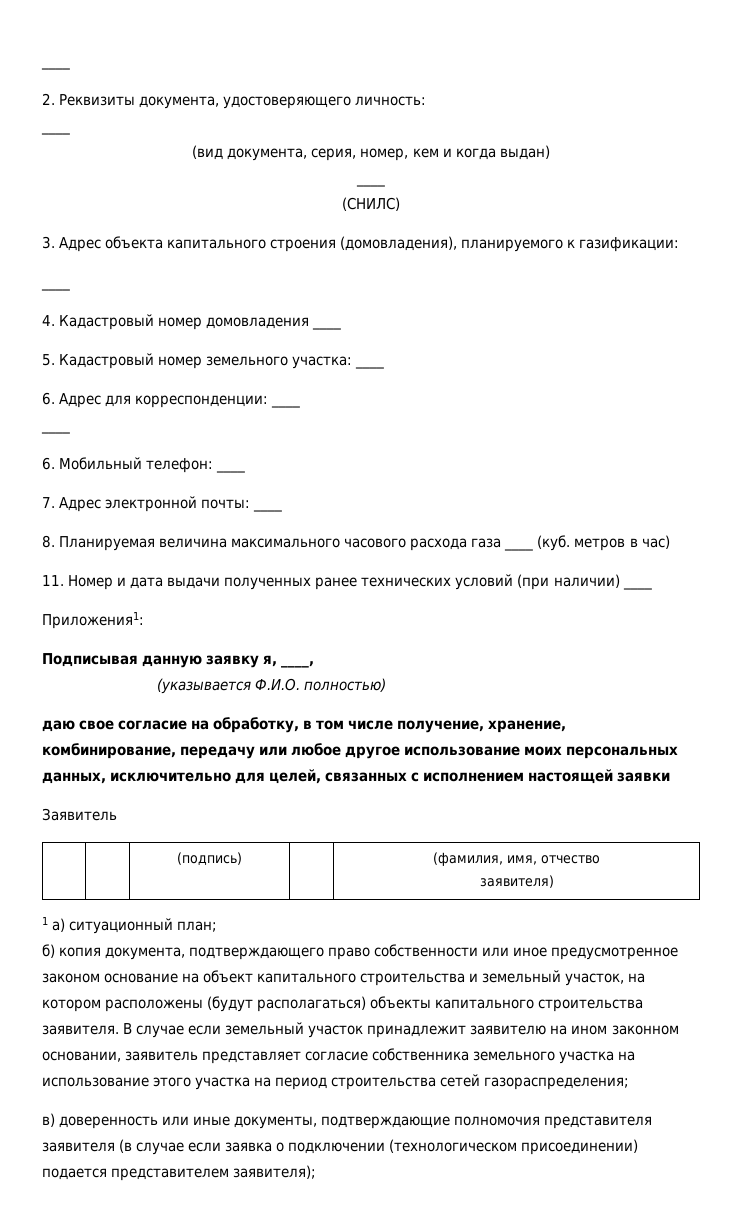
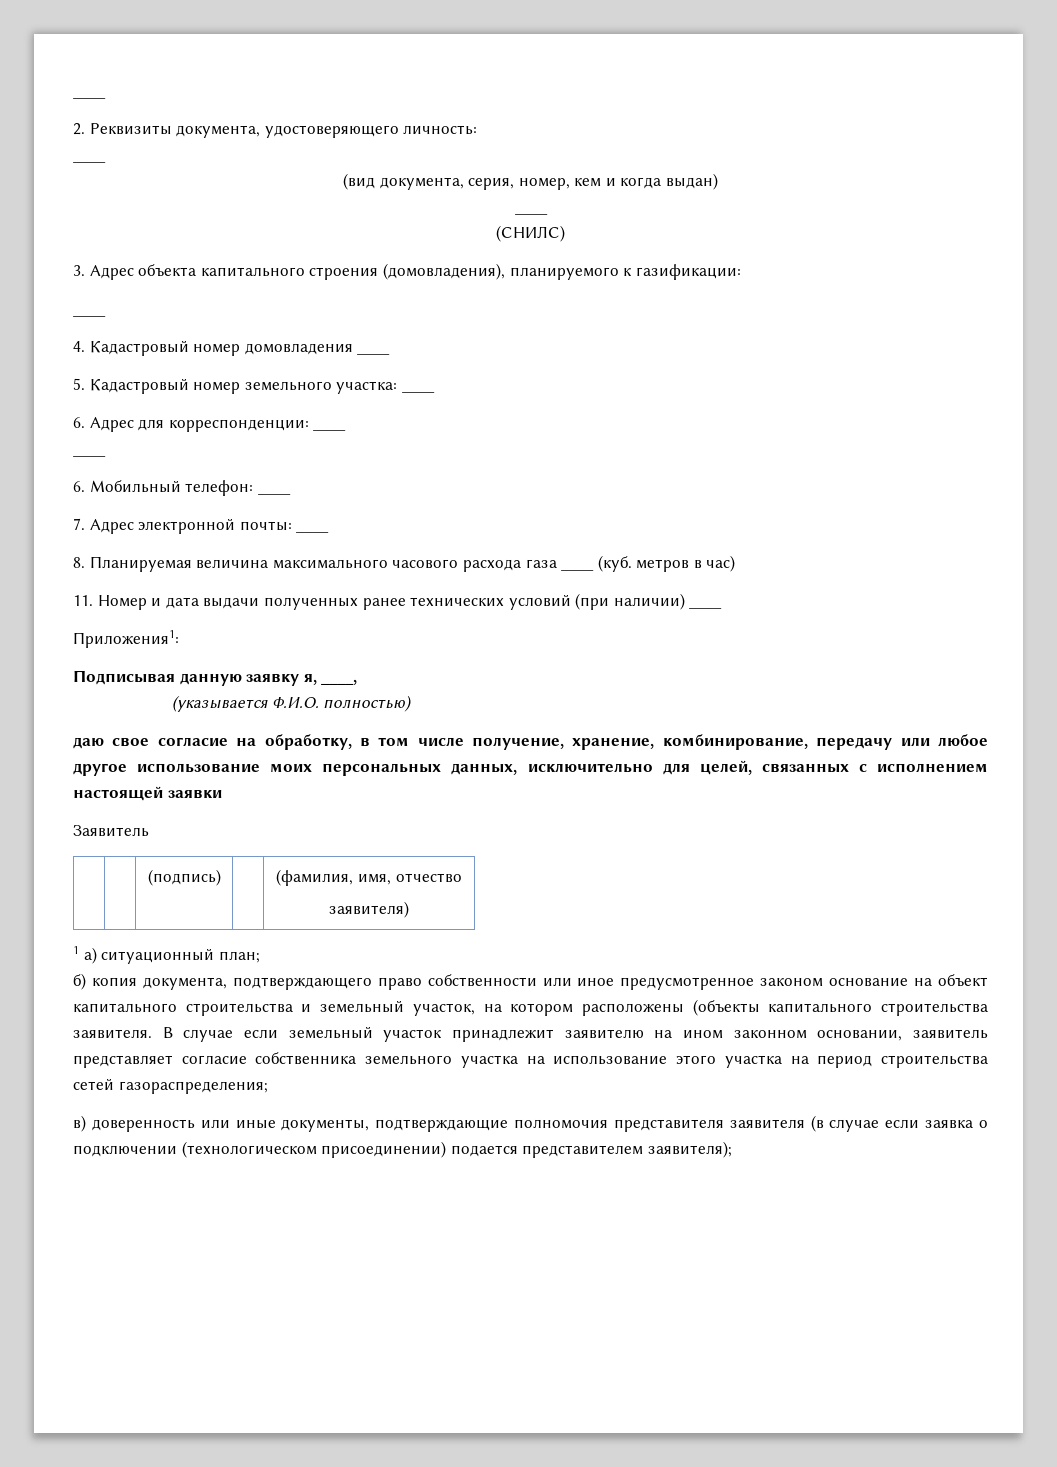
[207,996,432,1012] (будут располагаться) объекты -> [692,999,760,1016] (объекты

